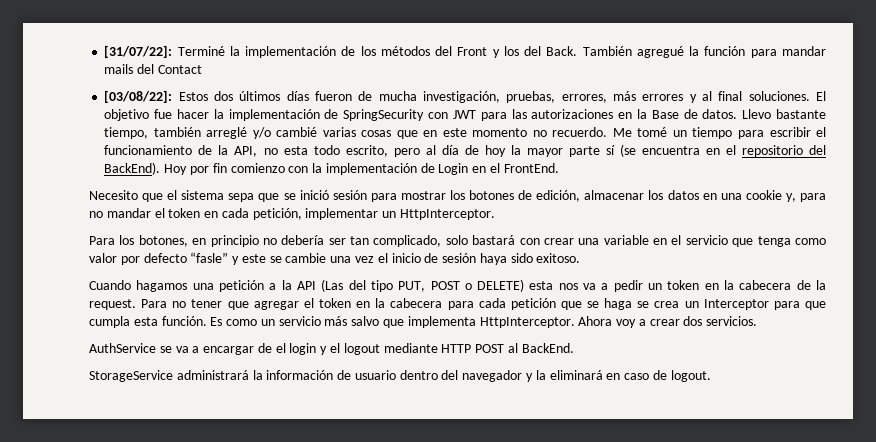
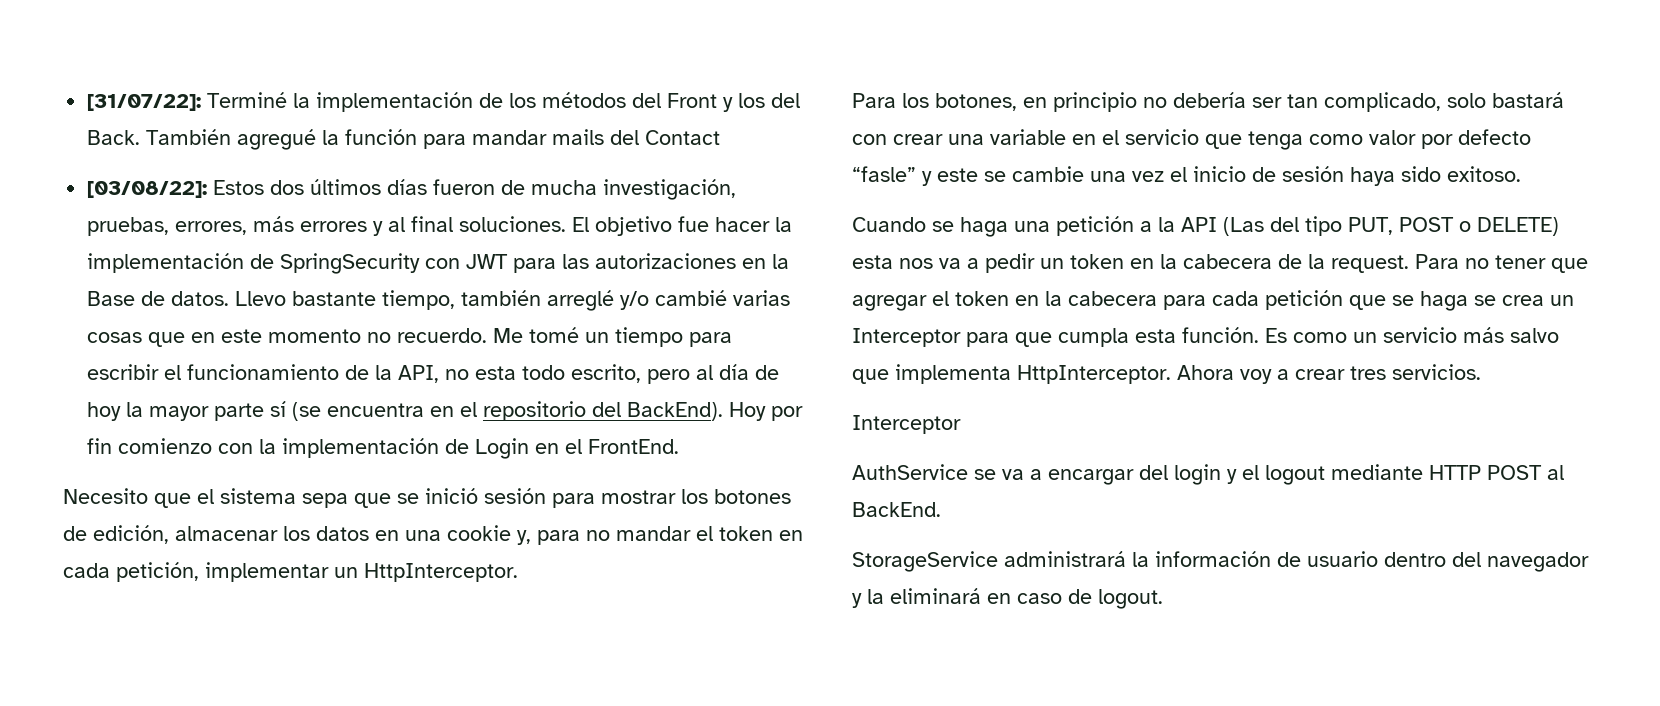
[136,280,188,292] hagamos -> [932,217,1008,237] se haga
[683,316,703,326] dos -> [1350,366,1386,380] tres
(758, 321) none -> [852,415,961,434] // Interceptor
[257,343,286,353] de el -> [1139,465,1168,480] del

